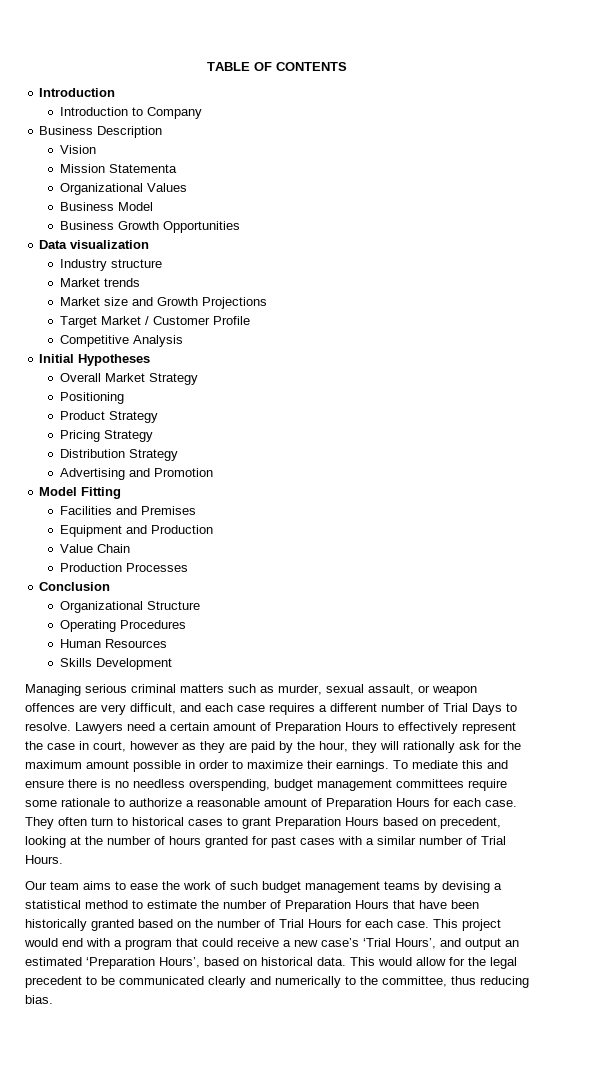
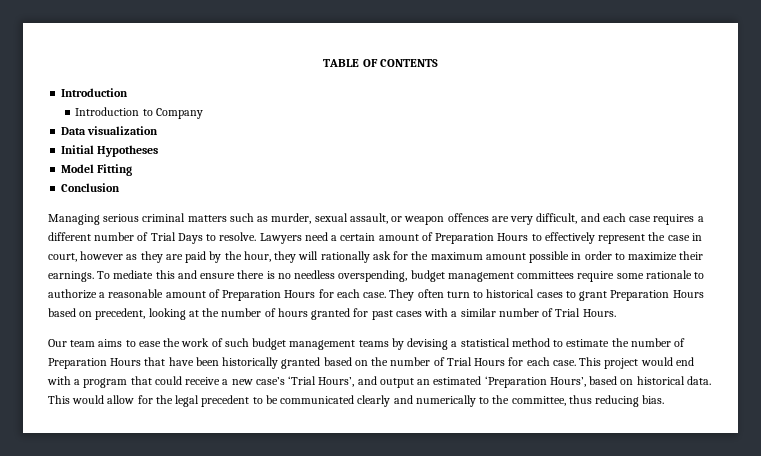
[39,126,163,138] [60,145,97,154] [60,164,178,173] [60,183,188,195] [60,202,154,211] [60,221,241,233] [39,240,150,249] [60,259,163,271] [60,278,141,287] [60,297,268,309] [60,316,251,328] [60,335,184,347] [39,354,151,366] [60,373,199,385] [60,392,125,404] [60,411,159,423] [60,430,154,442] [60,449,179,461] [60,468,214,480] [39,487,122,499] [60,506,197,515] [60,525,214,537] [60,544,131,553] [60,563,189,572] [39,582,111,591] [60,601,201,613] [60,620,187,632] [60,639,168,648] [60,658,173,670] Business Description // Vision // Mission Statementa // Organizational Values // Business Model // Business Growth Opportunities // Data visualization // Industry structure // Market trends // Market size and Growth Projections // Target Market / Customer Profile // Competitive Analysis // Initial Hypotheses // Overall Market Strategy // Positioning // Product Strategy // Pricing Strategy // Distribution Strategy // Advertising and Promotion // Model Fitting // Facilities and Premises // Equipment and Production // Value Chain // Production Processes // Conclusion // Organizational Structure // Operating Procedures // Human Resources // Skills Development -> [61,126,159,135] [61,145,159,157] [61,164,133,176] [61,183,121,192] Data visualization // Initial Hypotheses // Model Fitting // Conclusion

